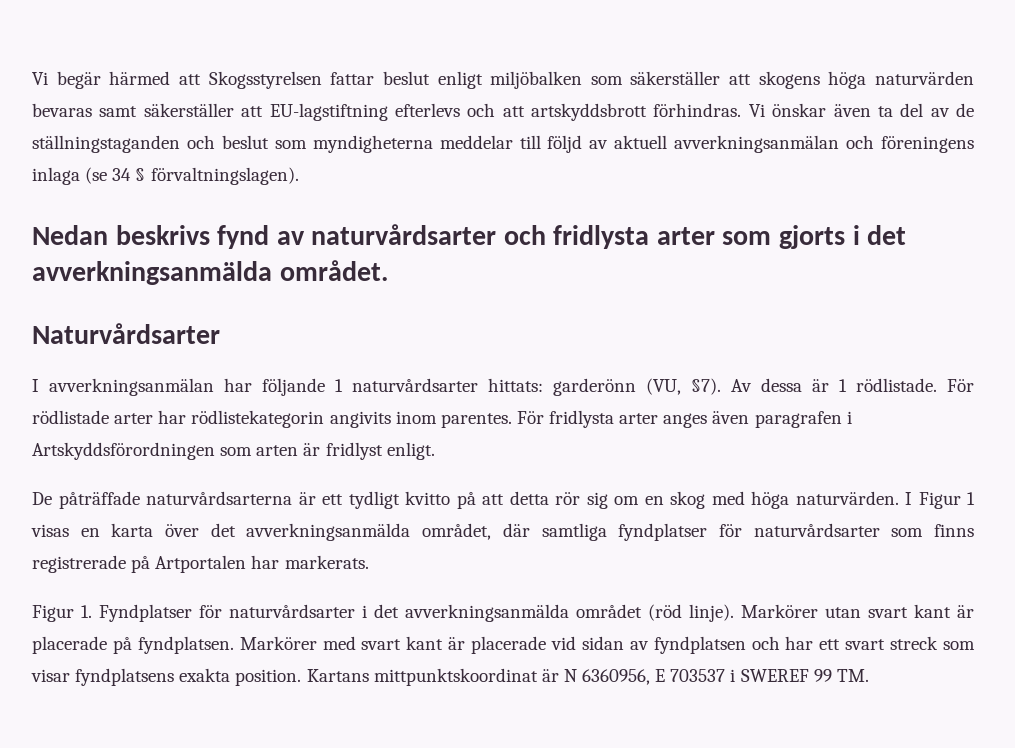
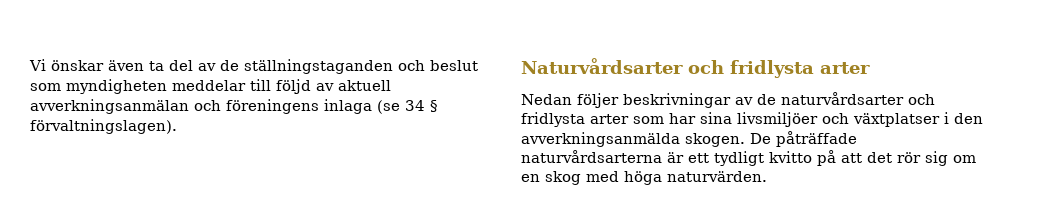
[32,71,974,89] [32,103,765,121] Vi begär härmed att Skogsstyrelsen fattar beslut enligt miljöbalken som säkerställer att skogens höga naturvärden bevaras samt säkerställer att EU-lagstiftning efterlevs och att artskyddsbrott förhindras. Vi -> [29,59,46,71] Vi
[312,135,433,153] myndigheterna -> [66,79,167,94] myndigheten
[32,225,305,249] Nedan beskrivs fynd av -> [521,58,870,78] [521,93,776,108] Naturvårdsarter och fridlysta arter // Nedan följer beskrivningar av de
[779,225,907,249] [32,260,388,285] [32,323,220,344] [32,378,974,396] [32,410,852,428] [32,442,435,460] gjorts i det avverkningsanmälda området. // Naturvårdsarter // I avverkningsanmälan har följande 1 naturvårdsarter hittats: garderönn (VU, §7). Av dessa är 1 rödlistade. För rödlistade arter har rödlistekategorin angivits inom parentes. För fridlysta arter anges även paragrafen i Artskyddsförordningen som arten är fridlyst enligt. // -> [669,112,983,127] [521,132,745,147] har sina livsmiljöer och växtplatser i den avverkningsanmälda skogen.
[509,491,549,505] detta -> [867,152,892,163] det
[905,492,975,509] [31,523,975,541] [32,555,369,573] [32,604,974,622] [32,636,976,654] [31,668,869,686] I Figur 1 visas en karta över det avverkningsanmälda området, där samtliga fyndplatser för naturvårdsarter som finns registrerade på Artportalen har markerats. // Figur 1. Fyndplatser för naturvårdsarter i det avverkningsanmälda området (röd linje). Markörer utan svart kant är placerade på fyndplatsen. Markörer med svart kant är placerade vid sidan av fyndplatsen och har ett svart streck som visar fyndplatsens exakta position. Kartans mittpunktskoordinat är N 6360956, E 703537 i SWEREF 99 TM. -> (767, 176) none

